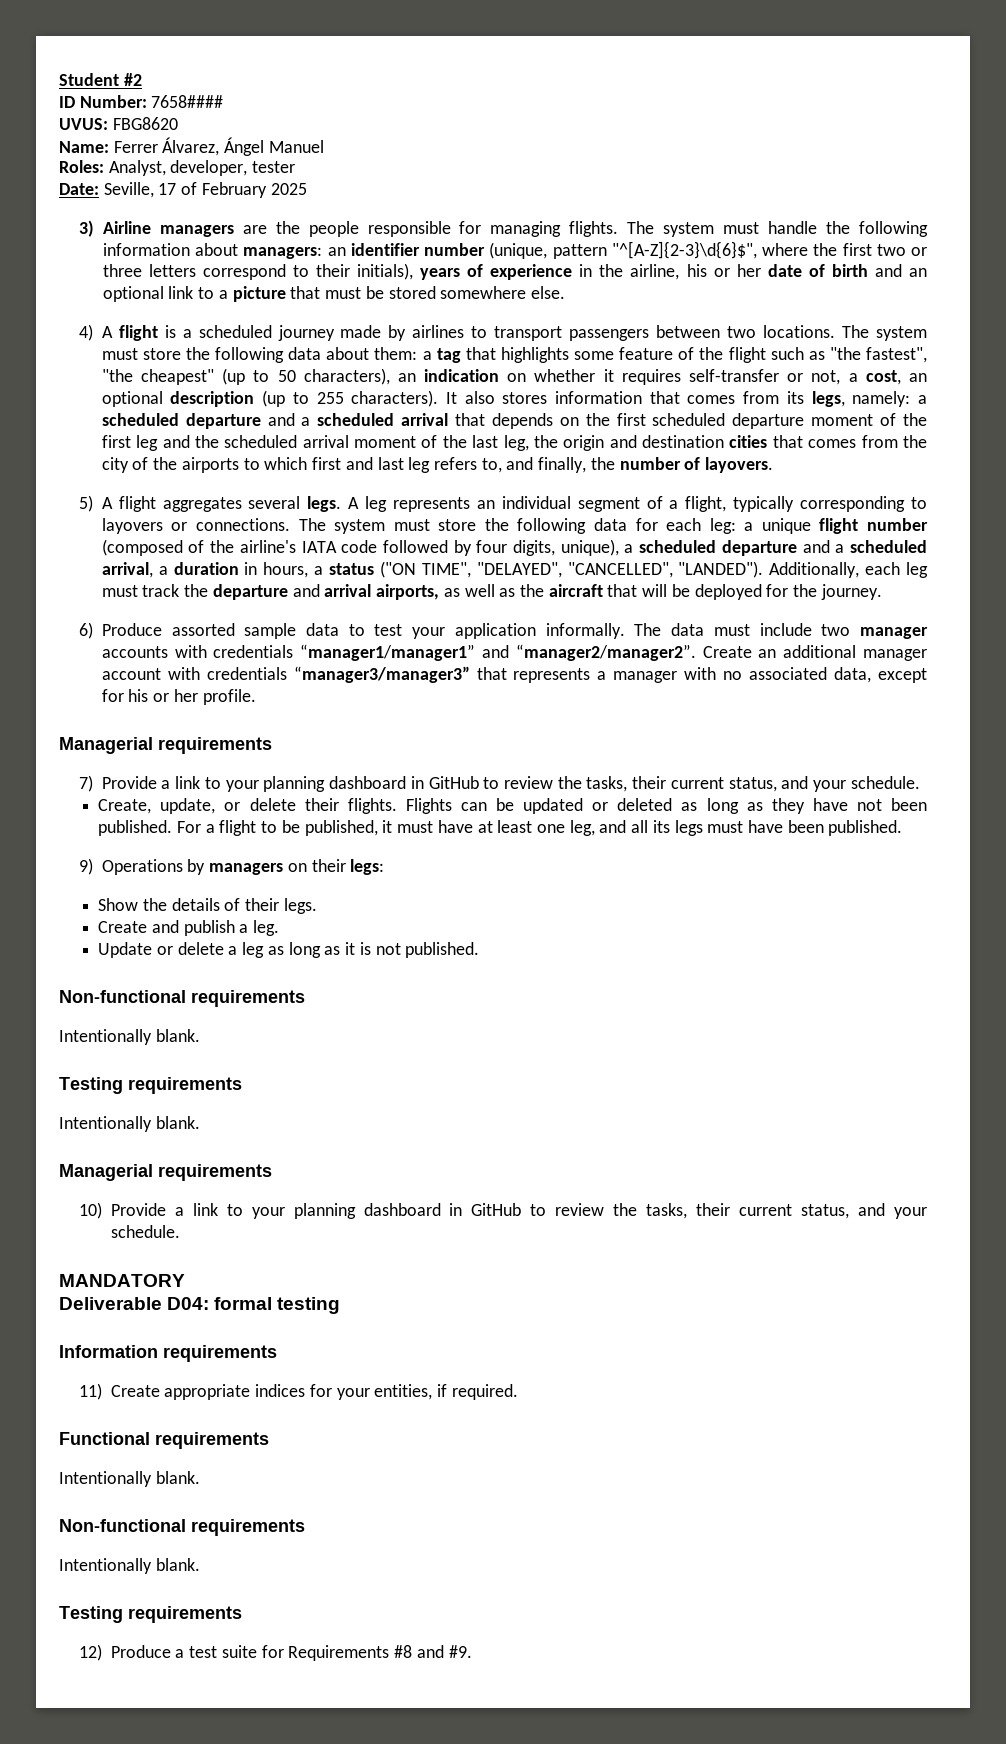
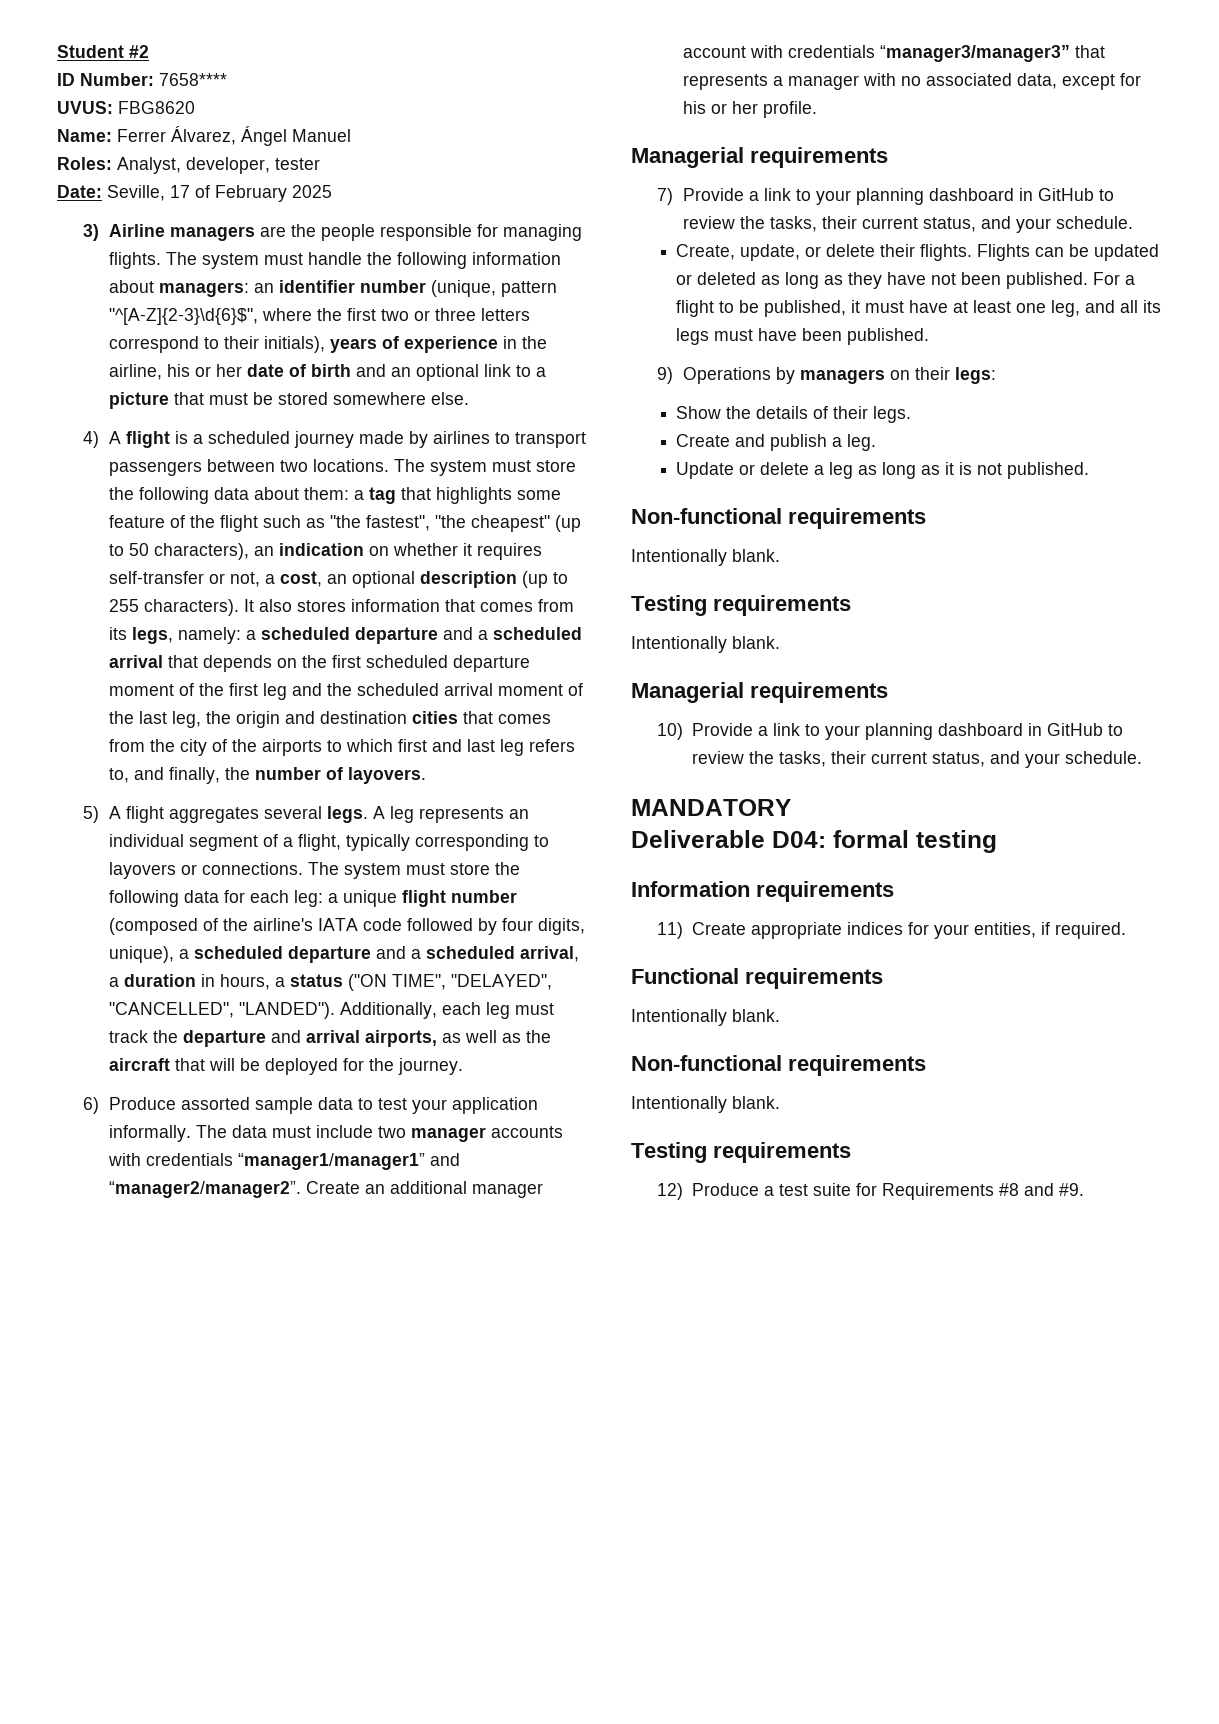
[151,95,224,108] 7658#### -> [159,73,227,86] 7658****

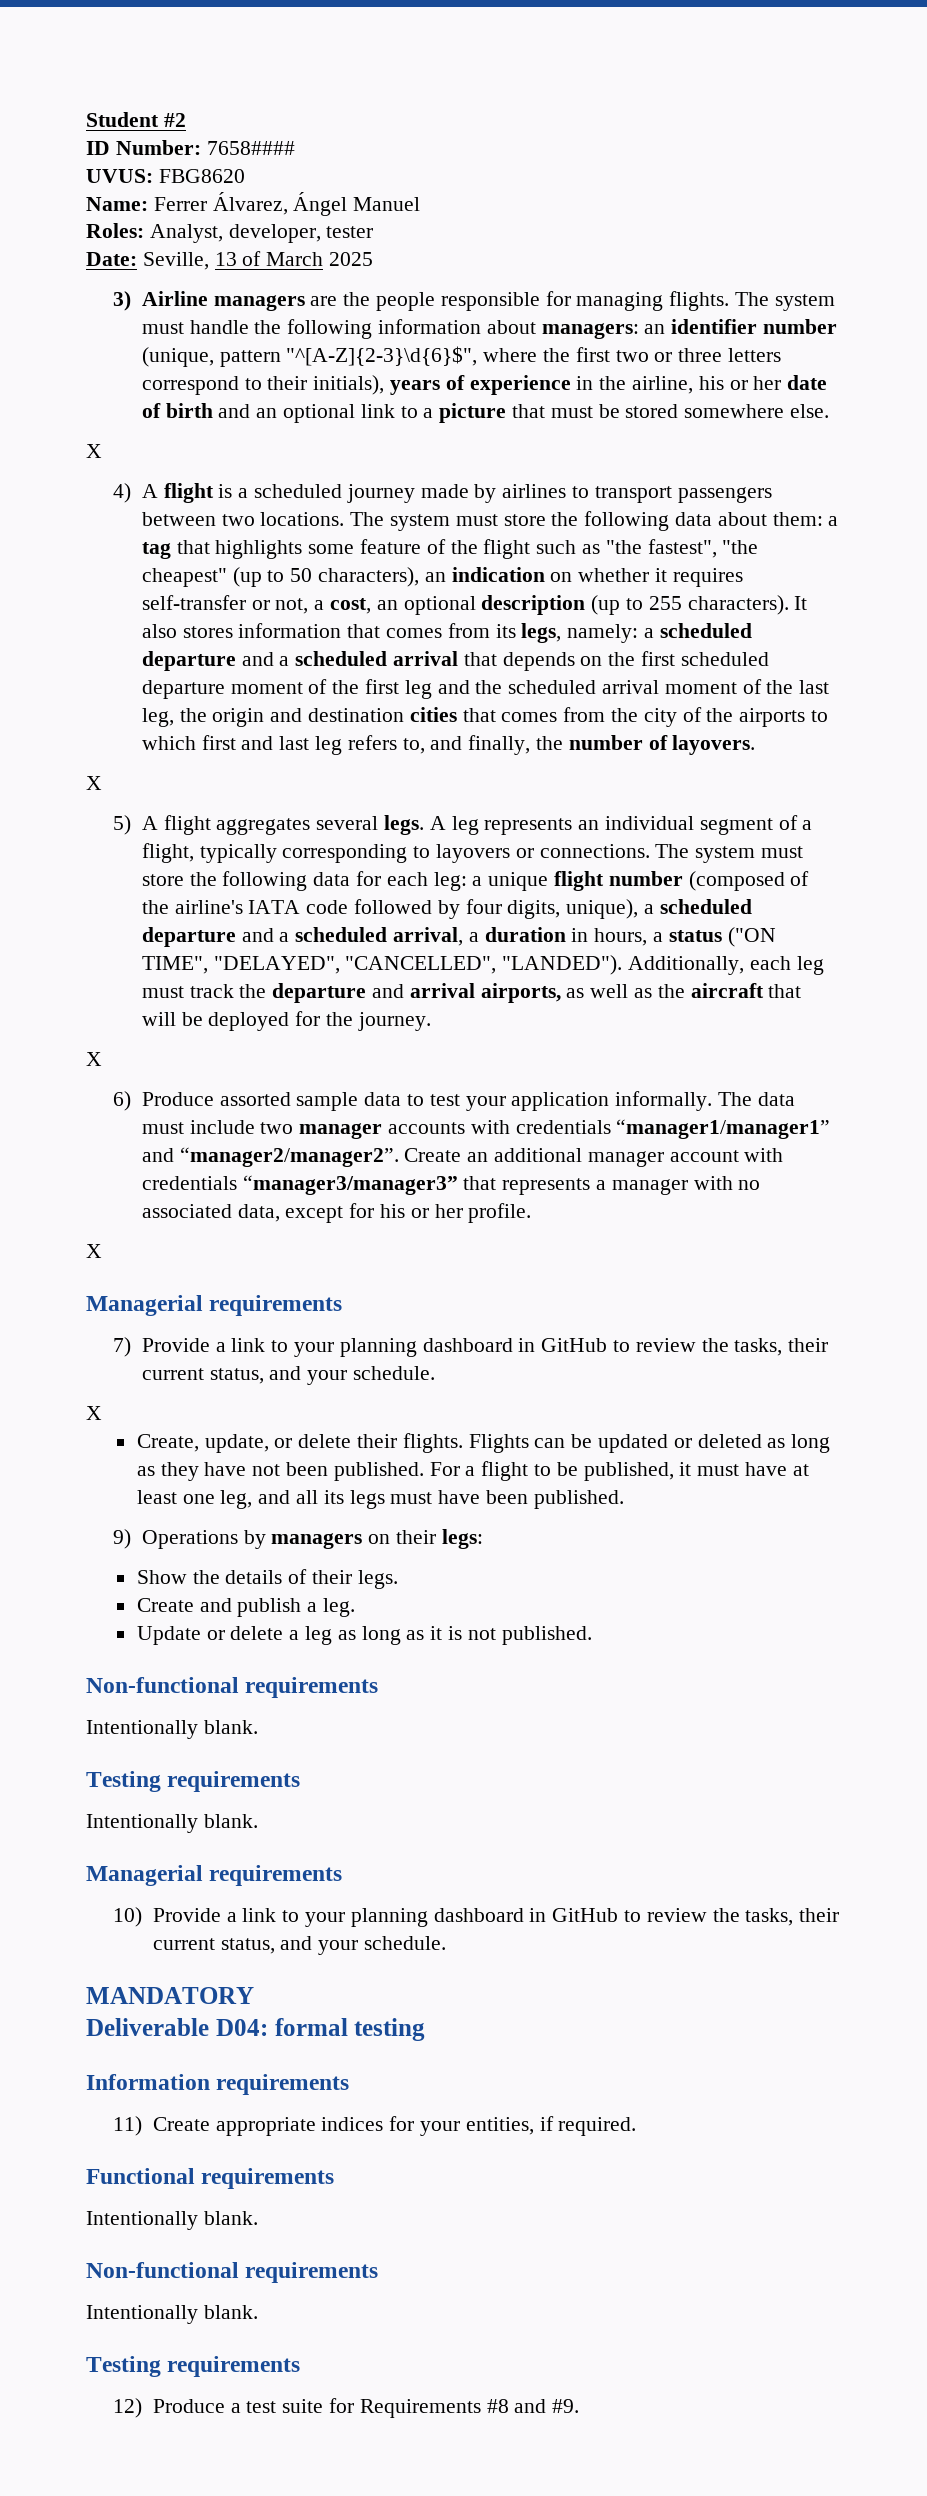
[159,73,227,86] 7658**** -> [206,141,295,155] 7658####
[170,185,287,202] 17 of February -> [214,251,324,266] 13 of March
(470, 398) none -> [86,444,102,458] // X
(427, 775) none -> [86,776,102,790] // X
(464, 1066) none -> [86,1052,102,1066] // X
(818, 109) none -> [86,1244,102,1258] // X
(1134, 222) none -> [86,1406,102,1420] // X

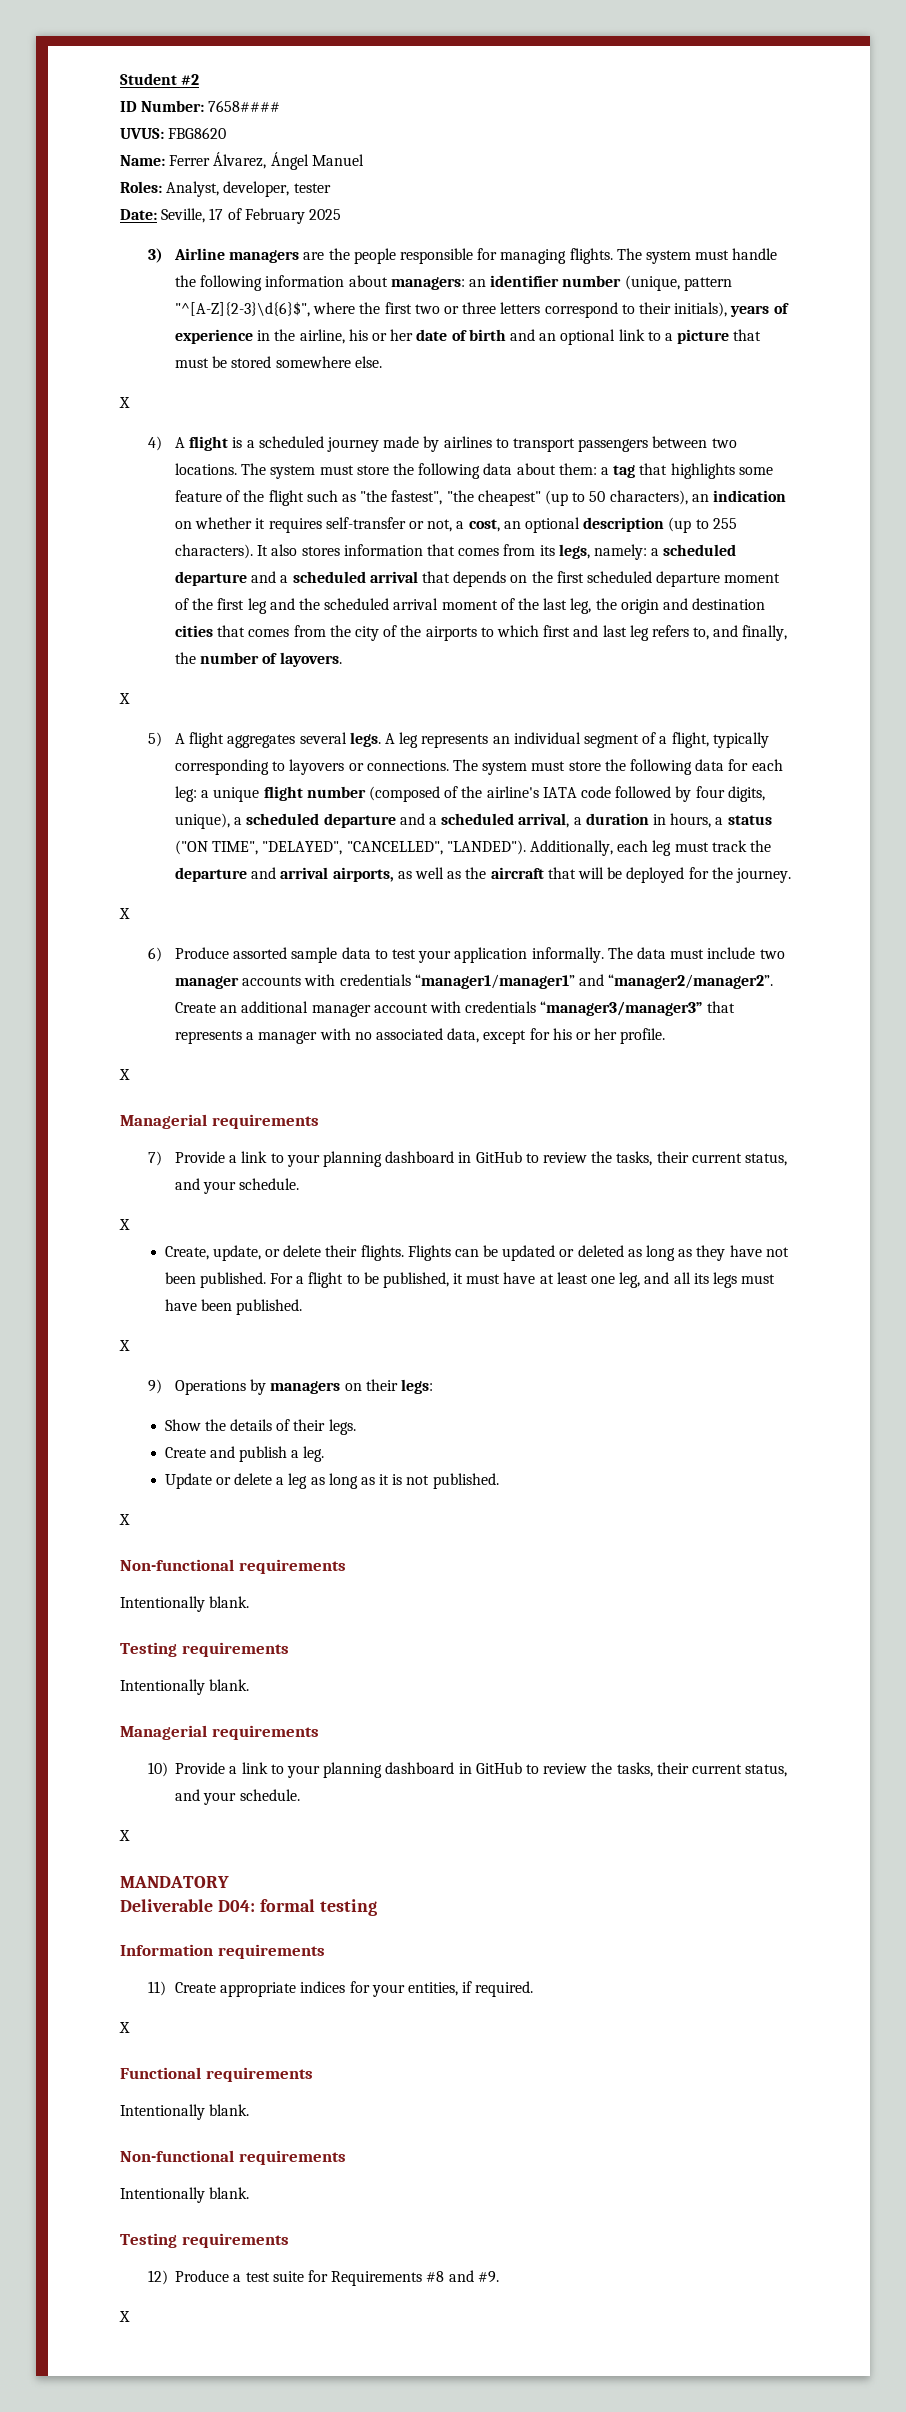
[214,251,324,266] 13 of March -> [209,208,305,224] 17 of February
(624, 1499) none -> [119,1340,130,1351] // X
(592, 1635) none -> [119,1514,130,1525] // X
(447, 1943) none -> [119,1830,130,1841] // X
(637, 2126) none -> [119,2022,130,2033] // X
(580, 2406) none -> [119,2311,130,2322] // X

